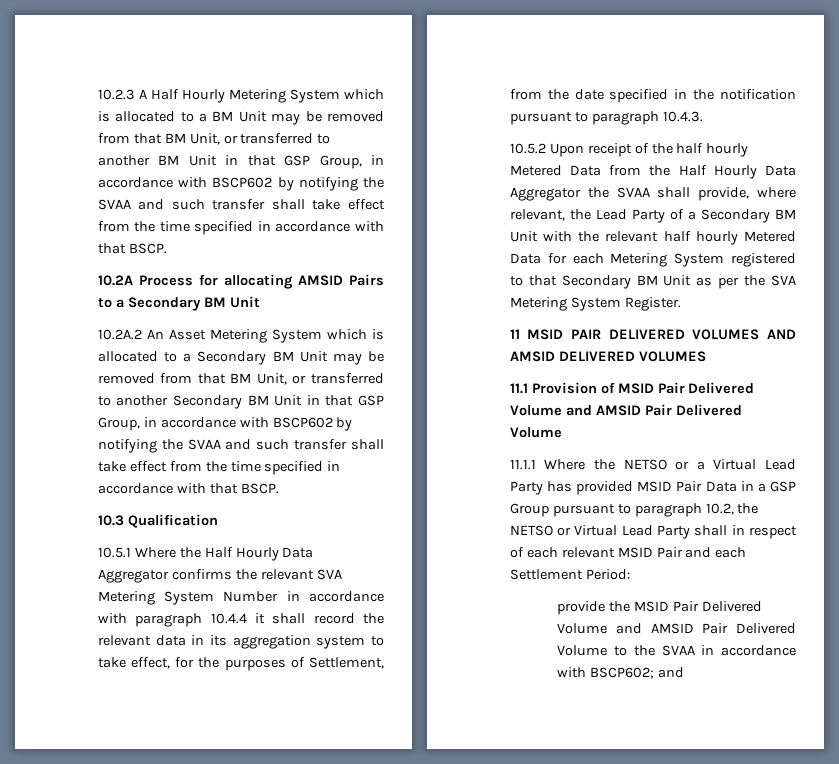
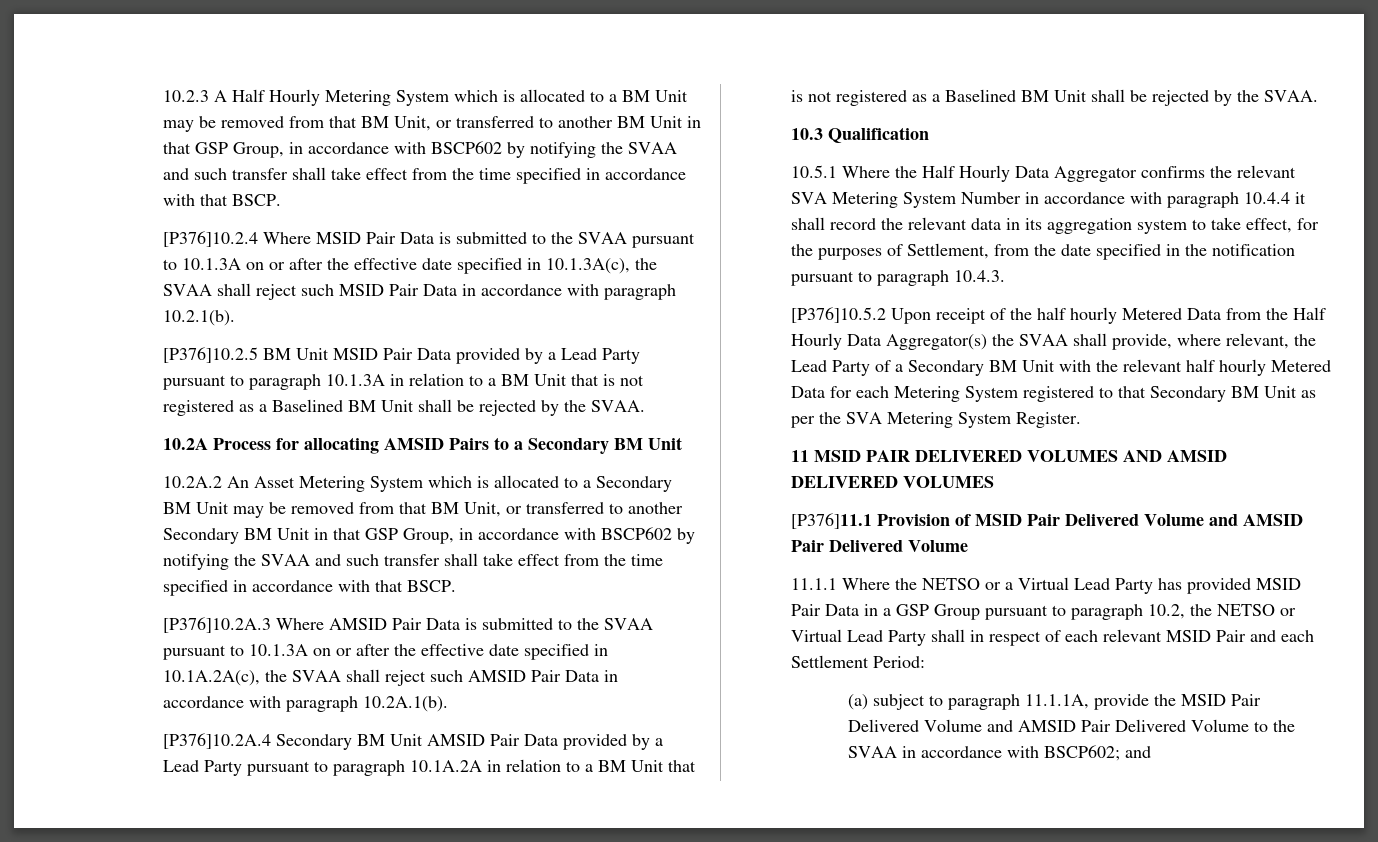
(167, 248) none -> [163,231,696,248] [163,258,658,274] [163,283,677,300] [163,310,236,326] [163,347,641,364] [163,373,645,390] [163,399,646,416] // [P376]10.2.4 Where MSID Pair Data is submitted to the SVAA pursuant to 10.1.3A on or after the effective date specified in 10.1.3A(c), the SVAA shall reject such MSID Pair Data in accordance with paragraph 10.2.1(b). // [P376]10.2.5 BM Unit MSID Pair Data provided by a Lead Party pursuant to paragraph 10.1.3A in relation to a BM Unit that is not registered as a Baselined BM Unit shall be rejected by the SVAA.
(279, 488) none -> [163,617,654,633] [163,644,609,660] [163,669,619,686] [163,696,449,712] [163,733,664,750] [163,759,697,776] [791,89,1319,106] // [P376]10.2A.3 Where AMSID Pair Data is submitted to the SVAA pursuant to 10.1.3A on or after the effective date specified in 10.1A.2A(c), the SVAA shall reject such AMSID Pair Data in accordance with paragraph 10.2A.1(b). // [P376]10.2A.4 Secondary BM Unit AMSID Pair Data provided by a Lead Party pursuant to paragraph 10.1A.2A in relation to a BM Unit that is not registered as a Baselined BM Unit shall be rejected by the SVAA.
[509,143,546,154] 10.5.2 -> [791,307,887,323] [P376]10.5.2
[509,187,581,201] Aggregator -> [886,334,988,350] Aggregator(s)
[509,383,528,394] 11.1 -> [791,513,873,529] [P376]11.1
(630, 574) none -> [847,694,1089,710] (a) subject to paragraph 11.1.1A,

